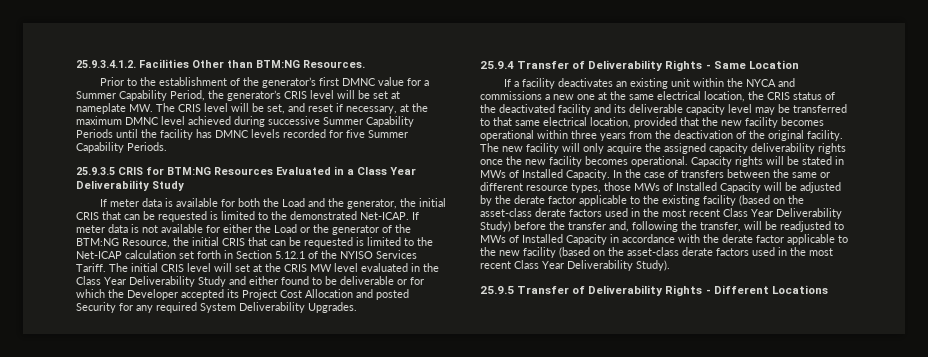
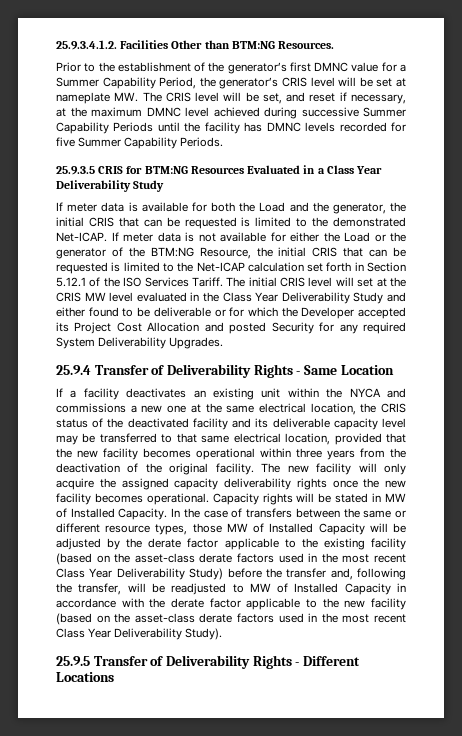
[340,251,373,259] NYISO -> [123,277,142,287] ISO
[480,170,506,178] MWs -> [384,493,406,502] MW
[634,183,660,191] MWs -> [226,523,248,532] MW
[480,235,506,243] MWs -> [249,583,271,592] MW

